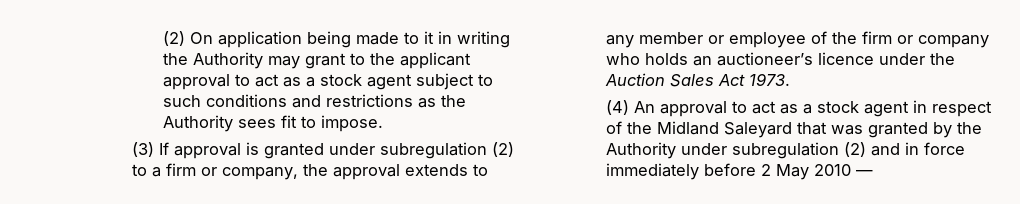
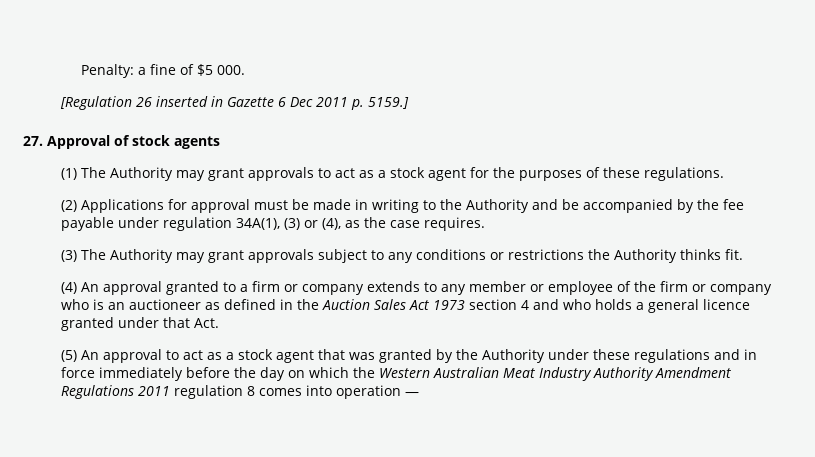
[162,31,510,48] [162,52,471,69] [162,73,493,90] [162,94,466,108] [162,115,383,132] [132,142,515,159] (2) On application being made to it in writing the Authority may grant to the applicant approval to act as a stock agent subject to such conditions and restrictions as the Authority sees fit to impose. // (3) If approval is granted under subregulation (2) -> [80,64,245,78] [60,96,410,110] [23,135,220,149] [61,167,725,181] [61,199,745,213] [61,217,486,231] [61,249,744,263] [61,281,220,295] Penalty: a fine of $5 000. // [Regulation 26 inserted in Gazette 6 Dec 2011 p. 5159.] // 27. Approval of stock agents // (1) The Authority may grant approvals to act as a stock agent for the purposes of these regulations. // (2) Applications for approval must be made in writing to the Authority and be accompanied by the fee payable under regulation 34A(1), (3) or (4), as the case requires. // (3) The Authority may grant approvals subject to any conditions or restrictions the Authority thinks fit. // (4) An approval granted
[222,164,401,180] company, the approval -> [302,284,365,295] company
[645,52,956,66] [605,73,791,87] [606,100,630,115] holds an auctioneer’s licence under the Auction Sales Act 1973. // (4) -> [93,299,751,313] [61,317,220,331] [61,350,78,362] is an auctioneer as defined in the Auction Sales Act 1973 section 4 and who holds a general licence granted under that Act. // (5)
[913,100,993,117] [606,121,793,138] in respect of the Midland Saleyard -> (315, 356) none
[732,142,867,159] subregulation (2) -> [593,349,711,363] these regulations
[761,164,852,180] 2 May 2010 -> [234,367,732,381] [61,385,402,399] the day on which the Western Australian Meat Industry Authority Amendment Regulations 2011 regulation 8 comes into operation

